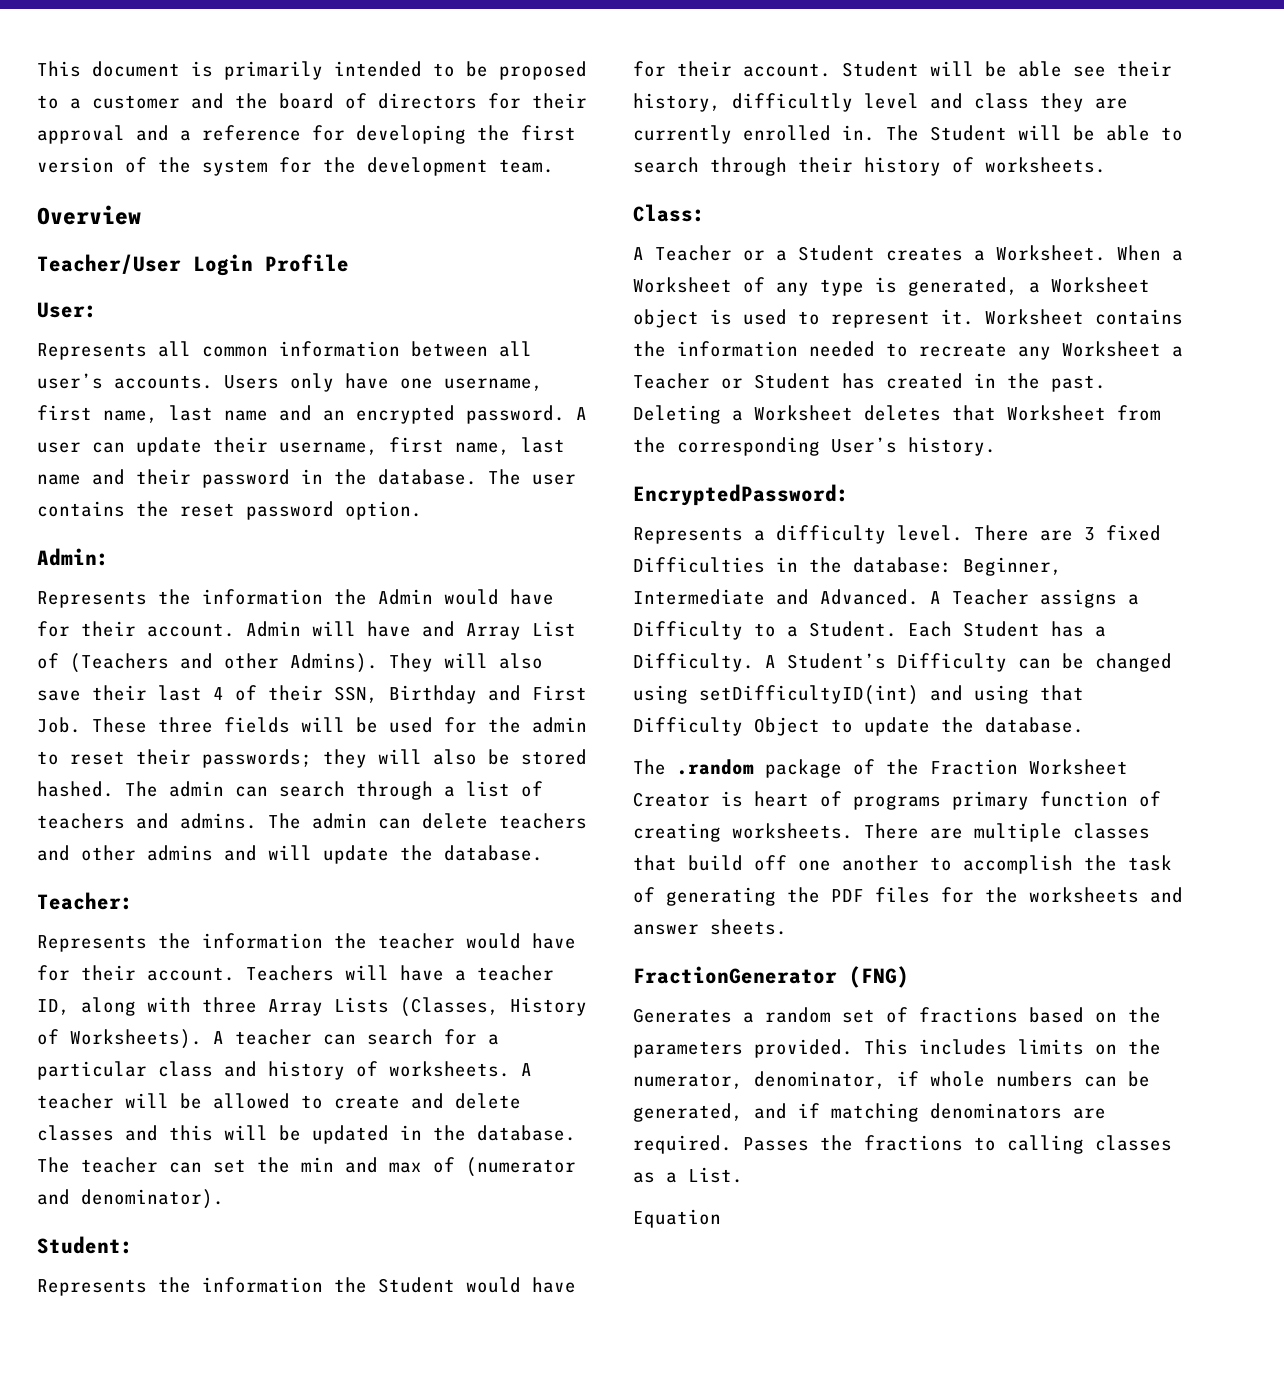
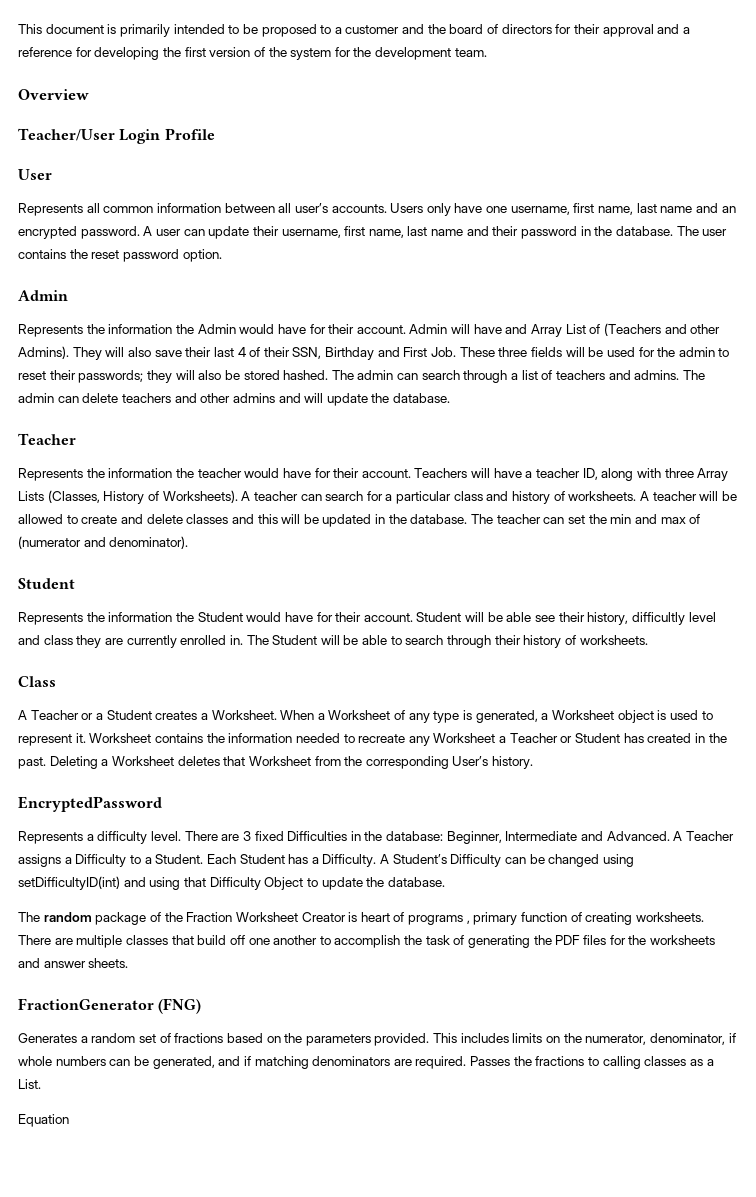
[37,302,97,318] User: -> [18,169,52,180] User
[37,548,109,566] Admin: -> [18,290,68,301] Admin
[37,892,133,910] Teacher: -> [18,433,76,445] Teacher
[37,1236,133,1254] Student: -> [18,578,75,589] Student
[633,204,705,222] Class: -> [18,676,56,687] Class
[633,484,849,506] EncryptedPassword: -> [18,796,162,812] EncryptedPassword
[677,759,754,775] .random -> [43,912,92,922] random
(941, 802) none -> [466,920,470,924] ,

